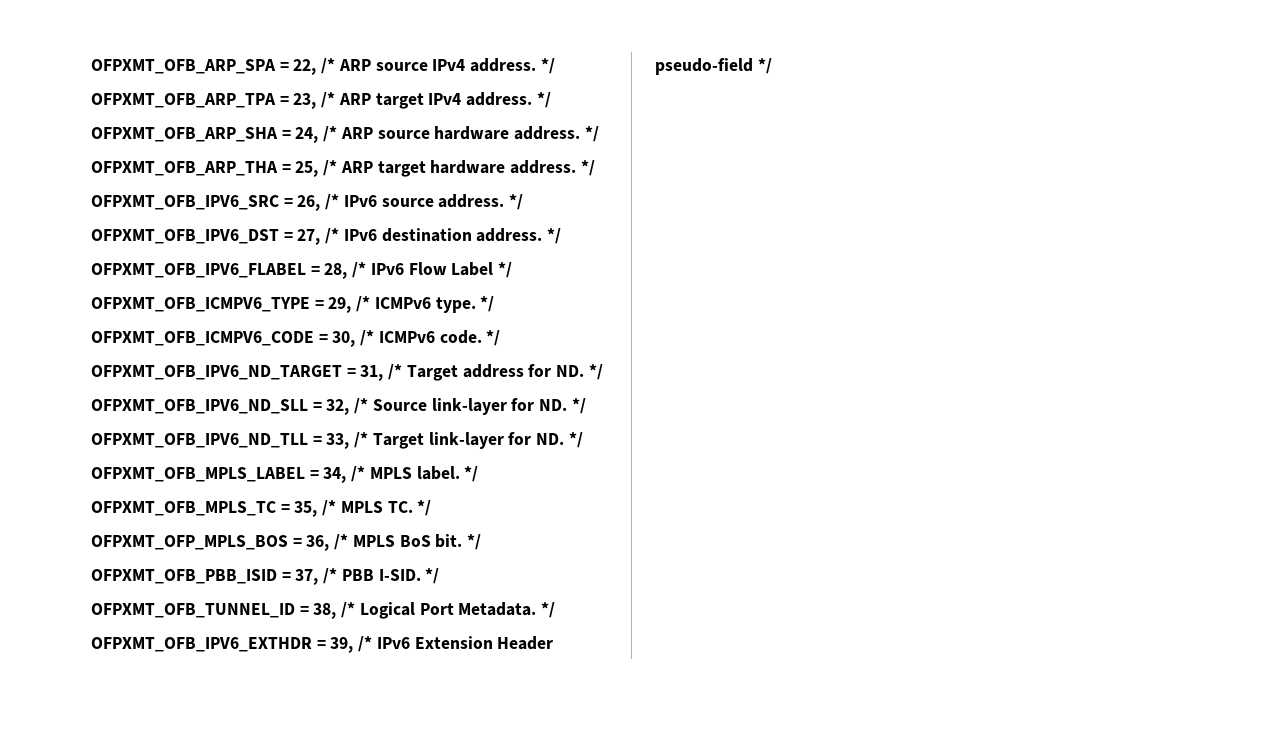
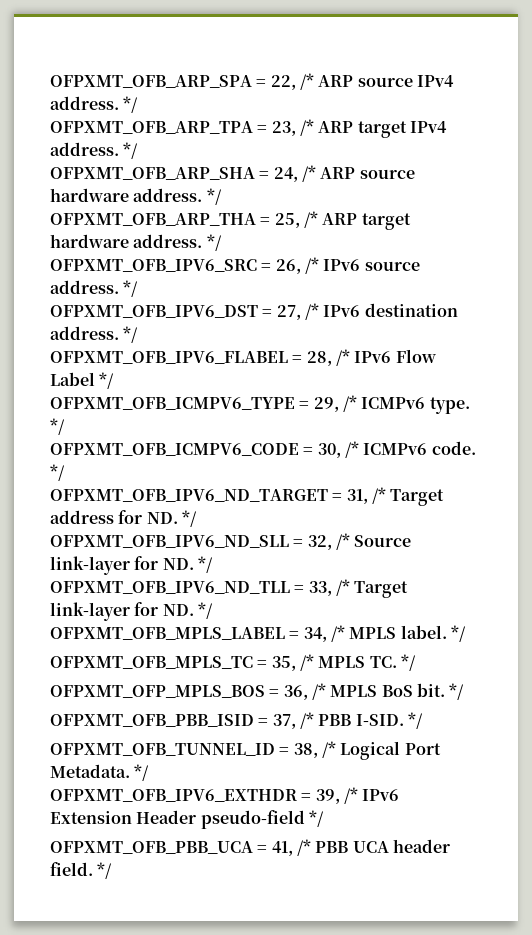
(772, 66) none -> [50,839,450,856] [50,862,113,879] // OFPXMT_OFB_PBB_UCA = 41, /* PBB UCA header field. */

